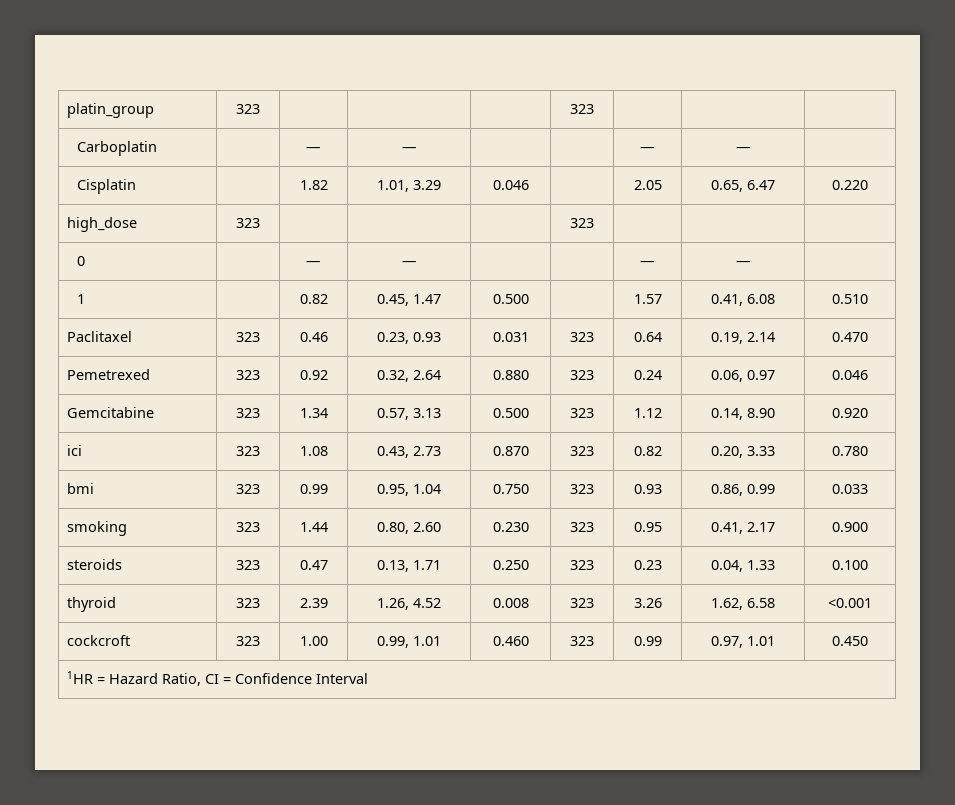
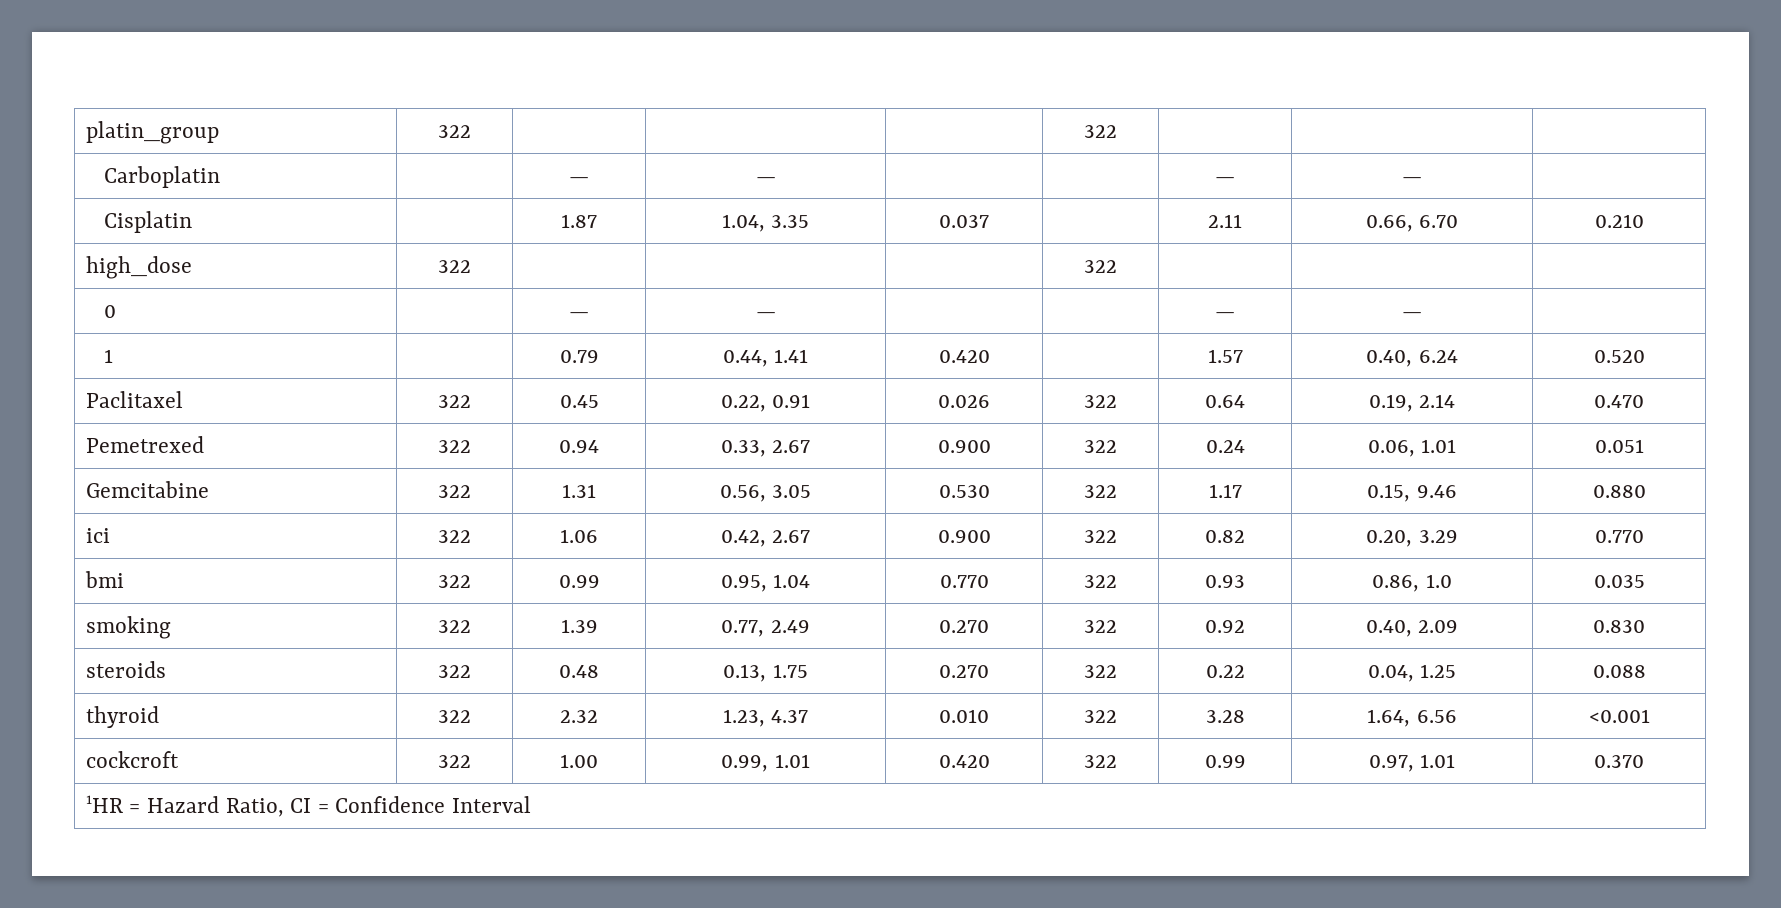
[236,104,260,114] [570,104,594,114] 323 | | | | 323 -> [438,125,471,138] [1084,125,1117,138] 322 | | | | 322
[299,180,328,190] [377,180,441,192] [492,180,529,190] [633,180,662,190] [711,180,775,192] [832,180,868,190] 1.82 | 1.01, 3.29 | 0.046 | | 2.05 | 0.65, 6.47 | 0.220 -> [561,214,597,228] [721,214,810,232] [939,215,989,228] [1208,214,1242,228] [1365,215,1459,232] [1594,214,1644,228] 1.87 | 1.04, 3.35 | 0.037 | | 2.11 | 0.66, 6.70 | 0.210
[236,218,260,228] [570,218,594,228] 323 | | | | 323 -> [438,260,471,273] [1084,260,1117,273] 322 | | | | 322
[299,294,328,304] [377,294,441,306] [492,294,529,304] [633,294,662,304] [711,294,775,306] [832,294,868,304] [67,331,133,342] [236,332,260,342] [299,332,328,342] [377,332,441,344] [492,332,529,342] [570,332,594,342] 0.82 | 0.45, 1.47 | 0.500 | | 1.57 | 0.41, 6.08 | 0.510 // Paclitaxel | 323 | 0.46 | 0.23, 0.93 | 0.031 | 323 -> [559,350,599,363] [722,349,809,367] [938,350,990,363] [1207,349,1243,363] [1366,350,1458,367] [1593,350,1645,363] [85,391,183,408] [438,395,471,408] [559,395,599,408] [720,394,811,412] [938,395,990,408] [1084,395,1117,408] 0.79 | 0.44, 1.41 | 0.420 | | 1.57 | 0.40, 6.24 | 0.520 // Paclitaxel | 322 | 0.45 | 0.22, 0.91 | 0.026 | 322
[236,370,260,380] [299,370,328,380] [377,370,441,382] [492,370,529,380] [570,370,594,380] 323 | 0.92 | 0.32, 2.64 | 0.880 | 323 -> [438,440,471,453] [559,440,599,453] [720,440,811,457] [937,440,991,453] [1084,440,1117,453] 322 | 0.94 | 0.33, 2.67 | 0.900 | 322
[747,370,775,380] [832,370,868,380] 0.97 | 0.046 -> [1421,439,1457,453] [1594,439,1644,453] 1.01 | 0.051
[236,408,260,418] [299,408,328,418] [377,408,441,420] [492,408,529,418] [570,408,594,418] [633,408,662,418] [711,408,775,420] [832,408,868,418] [67,445,83,456] [236,446,260,456] [299,446,328,456] [377,446,441,458] [492,446,529,456] [570,446,594,456] 323 | 1.34 | 0.57, 3.13 | 0.500 | 323 | 1.12 | 0.14, 8.90 | 0.920 // ici | 323 | 1.08 | 0.43, 2.73 | 0.870 | 323 -> [438,485,471,498] [562,484,596,498] [719,485,812,502] [938,485,990,498] [1084,485,1117,498] [1208,484,1242,498] [1367,484,1457,502] [1592,485,1646,498] [85,528,110,543] [438,530,471,543] [560,529,598,543] [720,530,811,547] [937,530,991,543] [1084,530,1117,543] 322 | 1.31 | 0.56, 3.05 | 0.530 | 322 | 1.17 | 0.15, 9.46 | 0.880 // ici | 322 | 1.06 | 0.42, 2.67 | 0.900 | 322
[747,446,775,456] [832,446,868,456] 3.33 | 0.780 -> [1418,530,1458,543] [1594,530,1644,543] 3.29 | 0.770
[236,484,260,494] 323 -> [438,575,471,588] 322
[492,484,529,494] [570,484,594,494] 0.750 | 323 -> [939,575,989,588] [1084,575,1117,588] 0.770 | 322
[747,484,775,494] [832,484,868,494] 0.99 | 0.033 -> [1425,574,1452,588] [1593,575,1645,588] 1.0 | 0.035
[236,522,260,532] [299,522,328,532] [377,522,441,534] [492,522,529,532] [570,522,594,532] [633,522,662,532] [711,522,775,534] [832,522,868,532] 323 | 1.44 | 0.80, 2.60 | 0.230 | 323 | 0.95 | 0.41, 2.17 | 0.900 -> [438,620,471,633] [560,619,598,633] [721,620,810,637] [939,620,989,633] [1084,620,1117,633] [1205,620,1245,633] [1365,620,1459,637] [1593,620,1645,633] 322 | 1.39 | 0.77, 2.49 | 0.270 | 322 | 0.92 | 0.40, 2.09 | 0.830
[236,560,260,570] [299,560,328,570] 323 | 0.47 -> [438,665,471,678] [559,665,599,678] 322 | 0.48
[413,560,441,570] [492,560,529,570] [570,560,594,570] [633,560,662,570] 1.71 | 0.250 | 323 | 0.23 -> [772,664,808,678] [939,665,989,678] [1084,665,1117,678] [1205,665,1245,678] 1.75 | 0.270 | 322 | 0.22
[747,560,775,570] [832,560,868,570] 1.33 | 0.100 -> [1420,664,1457,678] [1592,665,1646,678] 1.25 | 0.088
[236,598,260,608] [299,598,328,608] [377,598,441,610] [492,598,529,608] [570,598,594,608] [633,598,662,608] [711,598,775,610] 323 | 2.39 | 1.26, 4.52 | 0.008 | 323 | 3.26 | 1.62, 6.58 -> [438,710,471,723] [560,710,598,723] [722,709,809,727] [939,709,989,723] [1084,710,1117,723] [1205,710,1245,723] [1367,709,1457,727] 322 | 2.32 | 1.23, 4.37 | 0.010 | 322 | 3.28 | 1.64, 6.56
[236,636,260,646] 323 -> [438,755,471,768] 322
[492,636,529,646] [570,636,594,646] 0.460 | 323 -> [938,755,990,768] [1084,755,1117,768] 0.420 | 322
[832,636,868,646] 0.450 -> [1594,755,1644,768] 0.370

